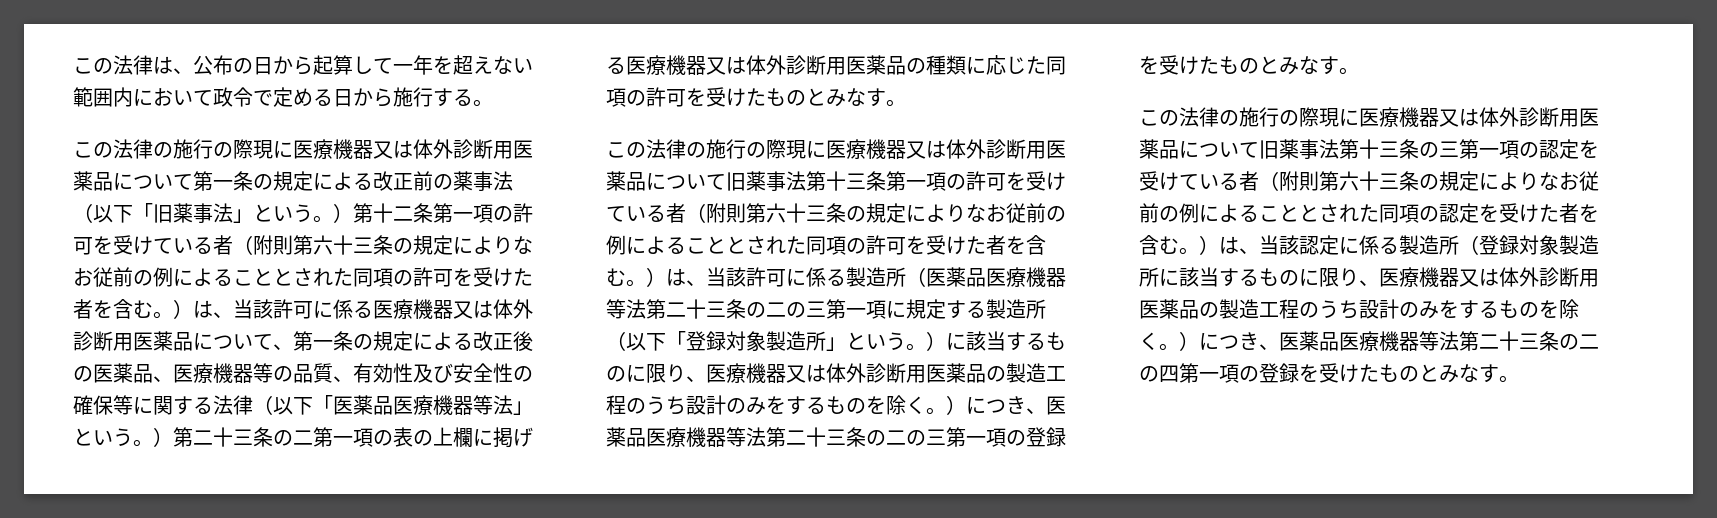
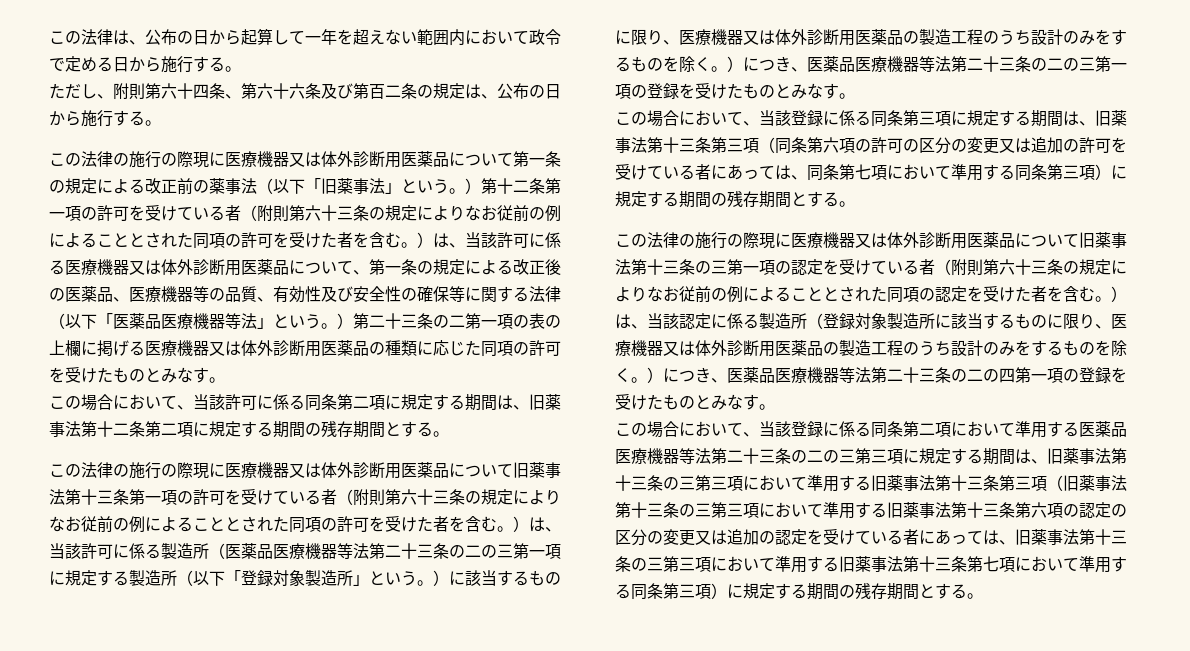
(493, 103) none -> [49,83,561,100] [49,110,161,127] // ただし、附則第六十四条、第六十六条及び第百二条の規定は、公布の日から施行する。
(906, 103) none -> [49,394,561,411] [49,421,449,438] // この場合において、当該許可に係る同条第二項に規定する期間は、旧薬事法第十二条第二項に規定する期間の残存期間とする。
(1359, 71) none -> [615,110,1127,127] [615,137,1127,154] [615,164,1127,181] [615,191,855,208] // この場合において、当該登録に係る同条第三項に規定する期間は、旧薬事法第十三条第三項（同条第六項の許可の区分の変更又は追加の許可を受けている者にあっては、同条第七項において準用する同条第三項）に規定する期間の残存期間とする。
(1519, 379) none -> [615,421,1127,438] [615,448,1127,465] [615,475,1127,492] [615,502,1127,519] [615,529,1127,546] [615,556,1127,573] [615,583,983,600] // この場合において、当該登録に係る同条第二項において準用する医薬品医療機器等法第二十三条の二の三第三項に規定する期間は、旧薬事法第十三条の三第三項において準用する旧薬事法第十三条第三項（旧薬事法第十三条の三第三項において準用する旧薬事法第十三条第六項の認定の区分の変更又は追加の認定を受けている者にあっては、旧薬事法第十三条の三第三項において準用する旧薬事法第十三条第七項において準用する同条第三項）に規定する期間の残存期間とする。

